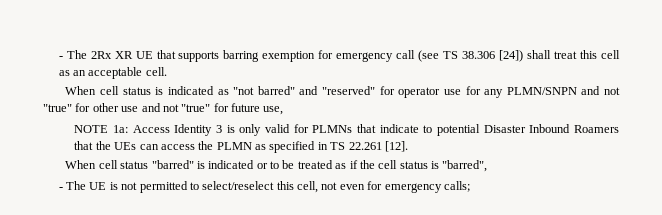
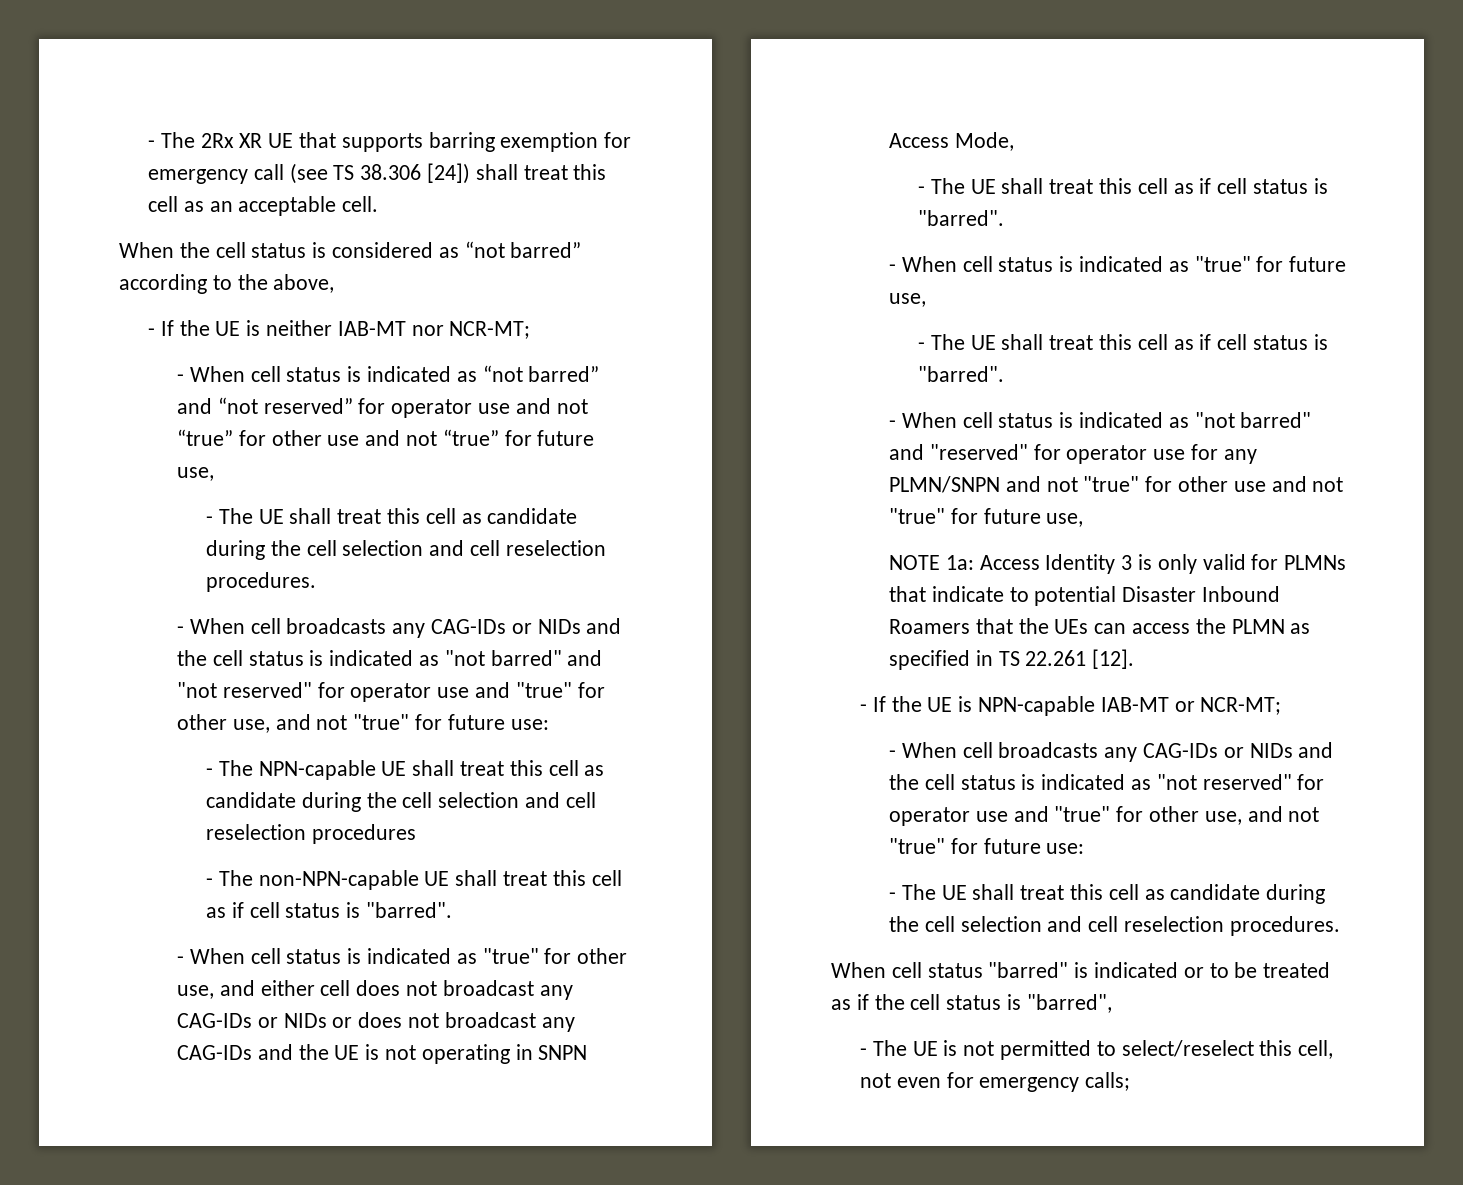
(97, 90) none -> [179,241,582,258] [119,274,335,294] [147,320,531,339] [176,365,600,382] [176,397,588,418] [176,429,595,446] [176,467,214,481] [205,508,578,524] [205,540,606,560] [205,572,316,592] [176,618,622,638] [176,650,603,666] [176,682,605,702] [176,714,549,733] [205,760,605,780] [205,792,596,812] [205,824,416,844] [205,870,622,890] [205,902,452,918] [176,948,628,964] [176,980,573,1000] [176,1012,575,1032] [176,1044,588,1064] [888,132,1014,151] [917,178,1328,194] [917,210,1004,226] [888,256,1347,272] [888,293,926,307] [917,334,1328,350] [917,366,1004,382] [888,412,957,428] the cell status is considered as “not barred” according to the above, // - If the UE is neither IAB-MT nor NCR-MT; // - When cell status is indicated as “not barred” and “not reserved” for operator use and not “true” for other use and not “true” for future use, // - The UE shall treat this cell as candidate during the cell selection and cell reselection procedures. // - When cell broadcasts any CAG-IDs or NIDs and the cell status is indicated as "not barred" and "not reserved" for operator use and "true" for other use, and not "true" for future use: // - The NPN-capable UE shall treat this cell as candidate during the cell selection and cell reselection procedures // - The non-NPN-capable UE shall treat this cell as if cell status is "barred". // - When cell status is indicated as "true" for other use, and either cell does not broadcast any CAG-IDs or NIDs or does not broadcast any CAG-IDs and the UE is not operating in SNPN Access Mode, // - The UE shall treat this cell as if cell status is "barred". // - When cell status is indicated as "true" for future use, // - The UE shall treat this cell as if cell status is "barred". // - When
(408, 146) none -> [859,696,1282,716] [888,742,1334,762] [888,774,1325,790] [888,806,1320,826] [888,838,1085,854] [888,884,1326,904] [888,916,1340,936] // - If the UE is NPN-capable IAB-MT or NCR-MT; // - When cell broadcasts any CAG-IDs or NIDs and the cell status is indicated as "not reserved" for operator use and "true" for other use, and not "true" for future use: // - The UE shall treat this cell as candidate during the cell selection and cell reselection procedures.

